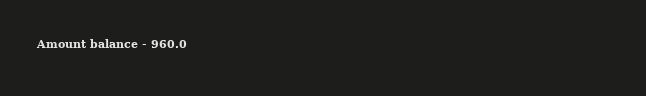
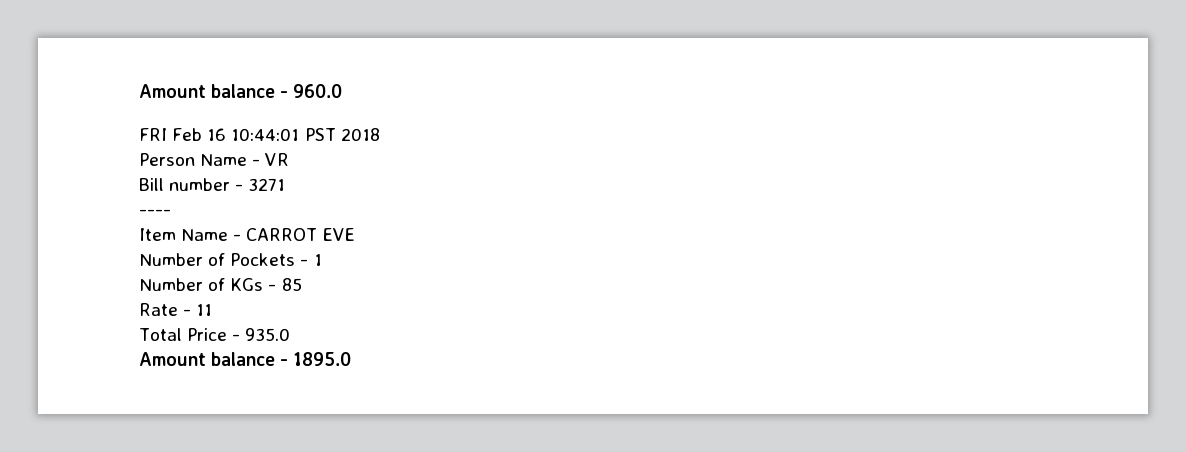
(187, 44) none -> [139,128,380,141] [139,153,290,166] [139,178,286,191] [139,209,171,216] [139,228,355,241] [139,253,322,266] [139,278,302,291] [139,303,213,316] [139,328,291,341] [139,352,352,366] // FRI Feb 16 10:44:01 PST 2018 // Person Name - VR // Bill number - 3271 // ---- // Item Name - CARROT EVE // Number of Pockets - 1 // Number of KGs - 85 // Rate - 11 // Total Price - 935.0 // Amount balance - 1895.0

